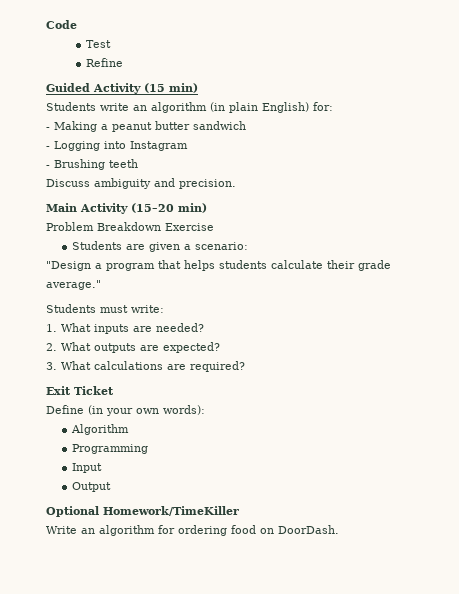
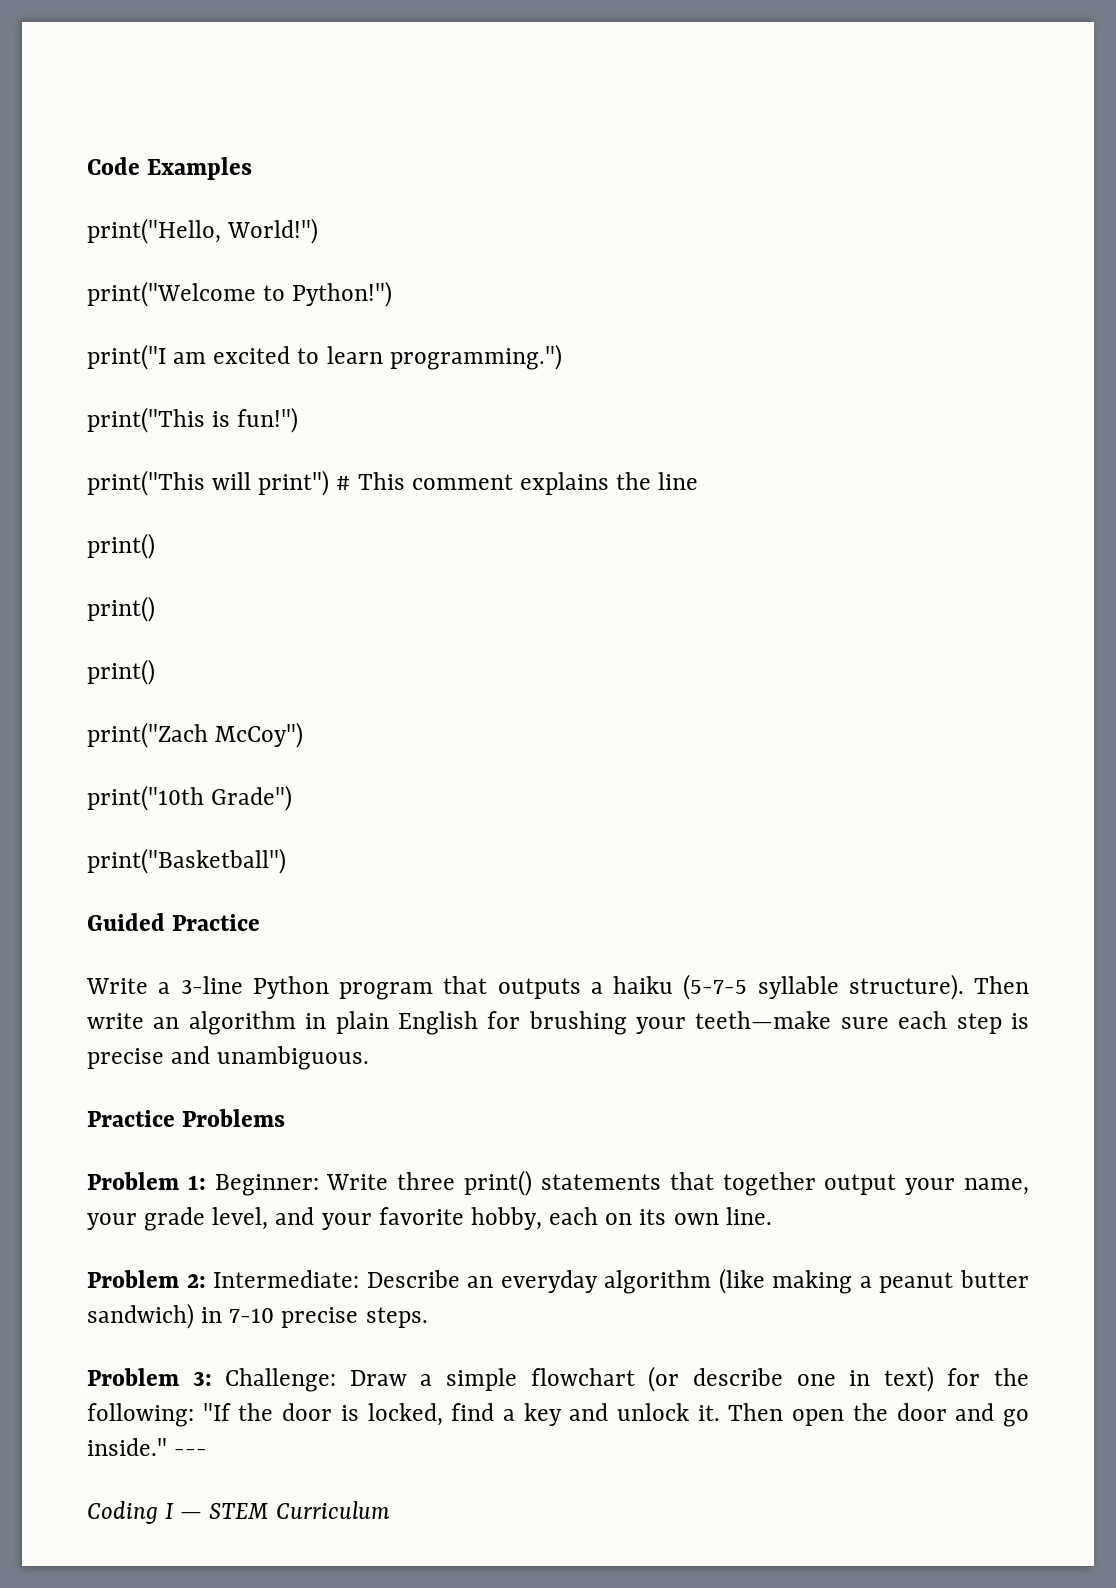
[86,40,112,48] [86,58,124,67] [46,83,198,94] [46,102,333,113] [46,121,246,132] [46,141,188,151] [46,159,138,170] [46,178,236,189] [46,203,207,214] [46,222,214,231] [72,241,249,252] [46,260,391,271] [46,280,101,290] [46,304,164,313] [46,323,204,334] [46,342,220,353] [46,361,245,372] [46,386,114,395] [46,405,205,416] [71,424,130,435] [72,444,149,454] [72,463,103,473] [72,482,112,492] [46,506,239,517] [46,525,339,536] // Test // Refine // Guided Activity (15 min) // Students write an algorithm (in plain English) for: // - Making a peanut butter sandwich // - Logging into Instagram // - Brushing teeth // Discuss ambiguity and precision. // Main Activity (15–20 min) // Problem Breakdown Exercise // Students are given a scenario: // "Design a program that helps students calculate their grade average." // Students must write: // 1. What inputs are needed? // 2. What outputs are expected? // 3. What calculations are required? // Exit Ticket // Define (in your own words): // Algorithm // Programming // Input // Output // Optional Homework/TimeKiller // Write an algorithm for ordering food on DoorDash. -> [147,157,253,180] [87,218,319,244] [87,281,393,307] [87,344,562,370] [87,407,299,433] [87,470,699,496] [87,533,155,559] [87,596,155,622] [87,659,155,685] [87,722,304,748] [87,785,293,811] [87,848,286,874] [87,913,261,931] [86,974,1029,1000] [87,1011,1029,1035] [87,1046,370,1070] [87,1109,286,1127] [87,1170,1030,1196] [87,1207,772,1231] [87,1268,1029,1294] [87,1303,428,1329] [87,1366,1030,1392] [87,1403,1030,1427] [87,1438,208,1456] [87,1501,390,1524] Examples // print("Hello, World!") // print("Welcome to Python!") // print("I am excited to learn programming.") // print("This is fun!") // print("This will print") # This comment explains the line // print() // print() // print() // print("Zach McCoy") // print("10th Grade") // print("Basketball") // Guided Practice // Write a 3-line Python program that outputs a haiku (5-7-5 syllable structure). Then write an algorithm in plain English for brushing your teeth—make sure each step is precise and unambiguous. // Practice Problems // Problem 1: Beginner: Write three print() statements that together output your name, your grade level, and your favorite hobby, each on its own line. // Problem 2: Intermediate: Describe an everyday algorithm (like making a peanut butter sandwich) in 7-10 precise steps. // Problem 3: Challenge: Draw a simple flowchart (or describe one in text) for the following: "If the door is locked, find a key and unlock it. Then open the door and go inside." --- // Coding I — STEM Curriculum

